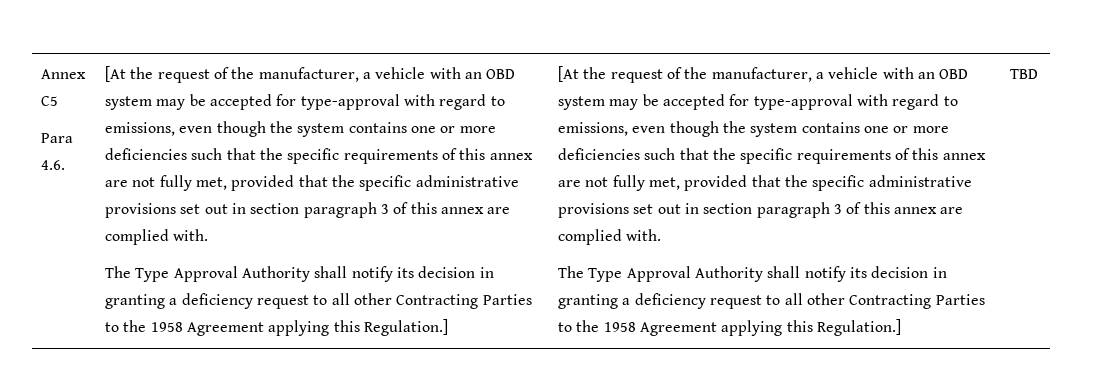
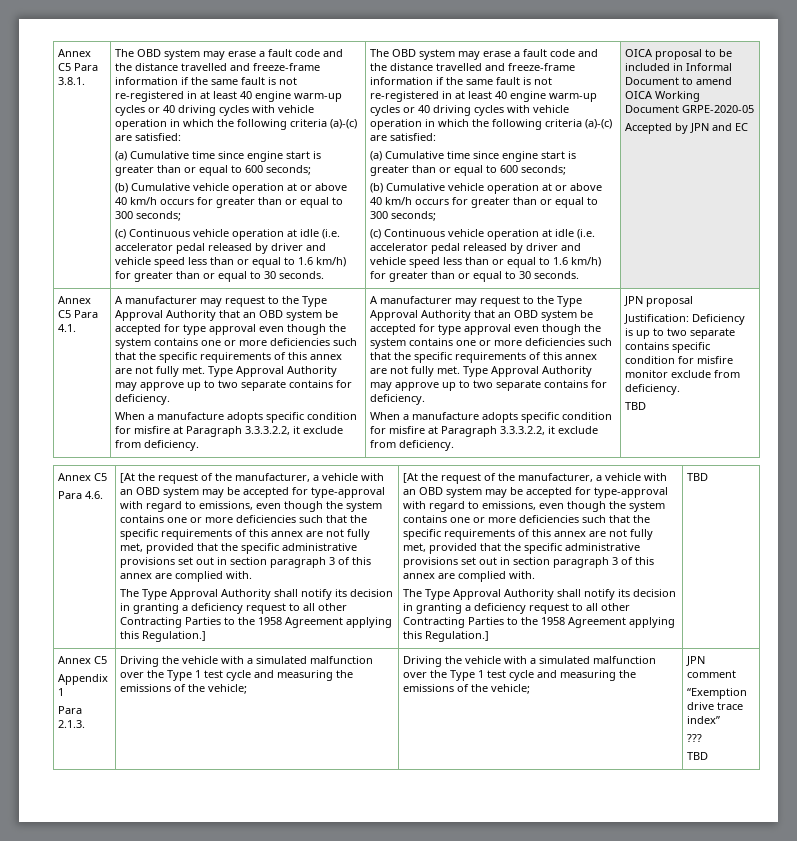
[41,69,87,79] [41,96,59,106] Annex C5 -> [58,49,92,57] [58,63,99,71] [58,77,86,85] [115,49,344,60] [115,63,321,71] [115,77,298,85] [115,91,343,102] [115,105,315,116] [115,119,358,130] [115,133,182,141] [115,151,322,162] [115,165,312,176] [115,183,348,194] [115,197,344,208] [115,211,182,221] [115,229,341,240] [115,243,327,254] [115,257,347,268] [115,271,325,282] [370,49,599,60] [370,63,576,71] [370,77,553,85] [370,91,598,102] [370,105,570,116] [370,119,613,130] [370,133,437,141] [370,151,577,162] [370,165,567,176] [370,183,603,194] [370,197,599,208] [370,211,437,221] [370,229,596,240] [370,243,582,254] [370,257,602,268] [370,271,580,282] [625,49,733,60] [625,63,733,71] [625,77,733,85] [625,91,701,102] [625,105,755,113] [625,123,749,134] [58,296,92,304] [58,310,99,318] [58,324,77,332] [115,296,328,307] [115,310,339,321] [115,324,347,335] [115,338,358,349] [115,352,343,363] [115,366,338,377] [115,380,353,391] [115,394,171,405] [115,412,358,423] [115,426,344,437] [115,440,200,451] [370,296,583,307] [370,310,594,321] [370,324,602,335] [370,338,613,349] [370,352,598,363] [370,366,593,377] [370,380,608,391] [370,394,426,405] [370,412,613,423] [370,426,599,437] [370,440,455,451] [624,296,694,307] [624,314,746,325] [625,328,736,339] [625,342,711,353] [625,356,734,364] [625,370,741,378] [625,384,681,395] [625,402,647,410] [58,473,108,481] Annex C5 Para 3.8.1. | The OBD system may erase a fault code and the distance travelled and freeze-frame information if the same fault is not re-registered in at least 40 engine warm-up cycles or 40 driving cycles with vehicle operation in which the following criteria (a)-(c) are satisfied: // (a) Cumulative time since engine start is greater than or equal to 600 seconds; // (b) Cumulative vehicle operation at or above 40 km/h occurs for greater than or equal to 300 seconds; // (c) Continuous vehicle operation at idle (i.e. accelerator pedal released by driver and vehicle speed less than or equal to 1.6 km/h) for greater than or equal to 30 seconds. | The OBD system may erase a fault code and the distance travelled and freeze-frame information if the same fault is not re-registered in at least 40 engine warm-up cycles or 40 driving cycles with vehicle operation in which the following criteria (a)-(c) are satisfied: // (a) Cumulative time since engine start is greater than or equal to 600 seconds; // (b) Cumulative vehicle operation at or above 40 km/h occurs for greater than or equal to 300 seconds; // (c) Continuous vehicle operation at idle (i.e. accelerator pedal released by driver and vehicle speed less than or equal to 1.6 km/h) for greater than or equal to 30 seconds. | OICA proposal to be included in Informal Document to amend OICA Working Document GRPE-2020-05 // Accepted by JPN and EC // Annex C5 Para 4.1. | A manufacturer may request to the Type Approval Authority that an OBD system be accepted for type approval even though the system contains one or more deficiencies such that the specific requirements of this annex are not fully met. Type Approval Authority may approve up to two separate contains for deficiency. // When a manufacture adopts specific condition for misfire at Paragraph 3.3.3.2.2, it exclude from deficiency. | A manufacturer may request to the Type Approval Authority that an OBD system be accepted for type approval even though the system contains one or more deficiencies such that the specific requirements of this annex are not fully met. Type Approval Authority may approve up to two separate contains for deficiency. // When a manufacture adopts specific condition for misfire at Paragraph 3.3.3.2.2, it exclude from deficiency. | JPN proposal // Justification: Deficiency is up to two separate contains specific condition for misfire monitor exclude from deficiency. // TBD // Annex C5
(1039, 74) none -> [58,656,108,664] [58,674,109,685] [58,688,65,696] [58,706,83,714] [58,720,86,728] [120,656,374,667] [120,670,354,681] [120,684,248,694] [403,656,657,667] [403,670,637,681] [403,684,531,694] [686,656,706,666] [687,670,737,678] [687,688,748,699] [687,702,744,710] [687,716,721,724] [687,734,703,742] [687,752,709,760] // Annex C5 // Appendix 1 // Para 2.1.3. | Driving the vehicle with a simulated malfunction over the Type 1 test cycle and measuring the emissions of the vehicle; | Driving the vehicle with a simulated malfunction over the Type 1 test cycle and measuring the emissions of the vehicle; | JPN comment // “Exemption drive trace index” // ??? // TBD

